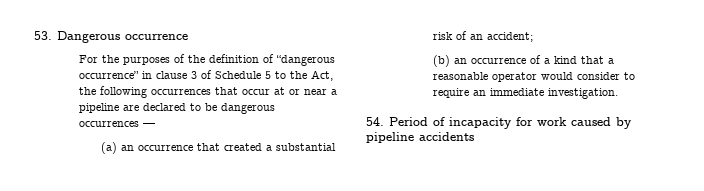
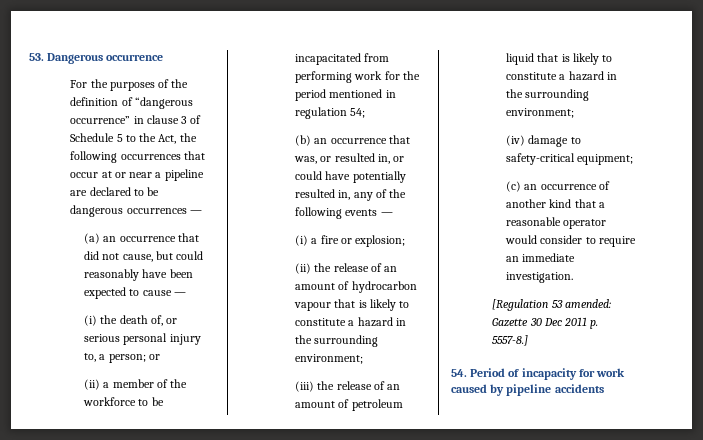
[224,143,337,151] [433,31,534,42] [433,55,551,67] created a substantial risk of an accident; // (b) an occurrence of a -> [84,251,204,262] [84,269,193,281] [84,287,186,299] [84,315,178,326] [84,333,201,345] [84,353,160,363] [84,379,188,390] [83,397,164,406] [295,53,390,65] [295,71,420,83] [295,89,396,101] [295,107,366,119] [295,135,410,146] [294,153,405,164] [295,171,406,183] [295,189,407,201] [295,207,393,219] [295,235,406,247] [295,263,398,274] [295,281,417,293] [294,299,410,311] [295,317,406,327] [295,335,379,347] [295,354,364,364] [295,381,401,392] [295,399,403,411] [506,53,613,65] [506,71,617,81] [506,89,590,101] [506,108,575,118] [506,135,581,147] [506,153,634,165] [506,181,610,192] [506,199,547,208] did not cause, but could reasonably have been expected to cause — // (i) the death of, or serious personal injury to, a person; or // (ii) a member of the workforce to be incapacitated from performing work for the period mentioned in regulation 54; // (b) an occurrence that was, or resulted in, or could have potentially resulted in, any of the following events — // (i) a fire or explosion; // (ii) the release of an amount of hydrocarbon vapour that is likely to constitute a hazard in the surrounding environment; // (iii) the release of an amount of petroleum liquid that is likely to constitute a hazard in the surrounding environment; // (iv) damage to safety-critical equipment; // (c) an occurrence of another
(619, 93) none -> [492,299,611,311] [492,317,599,329] [492,335,529,346] // [Regulation 53 amended: Gazette 30 Dec 2011 p. 5557-8.]

